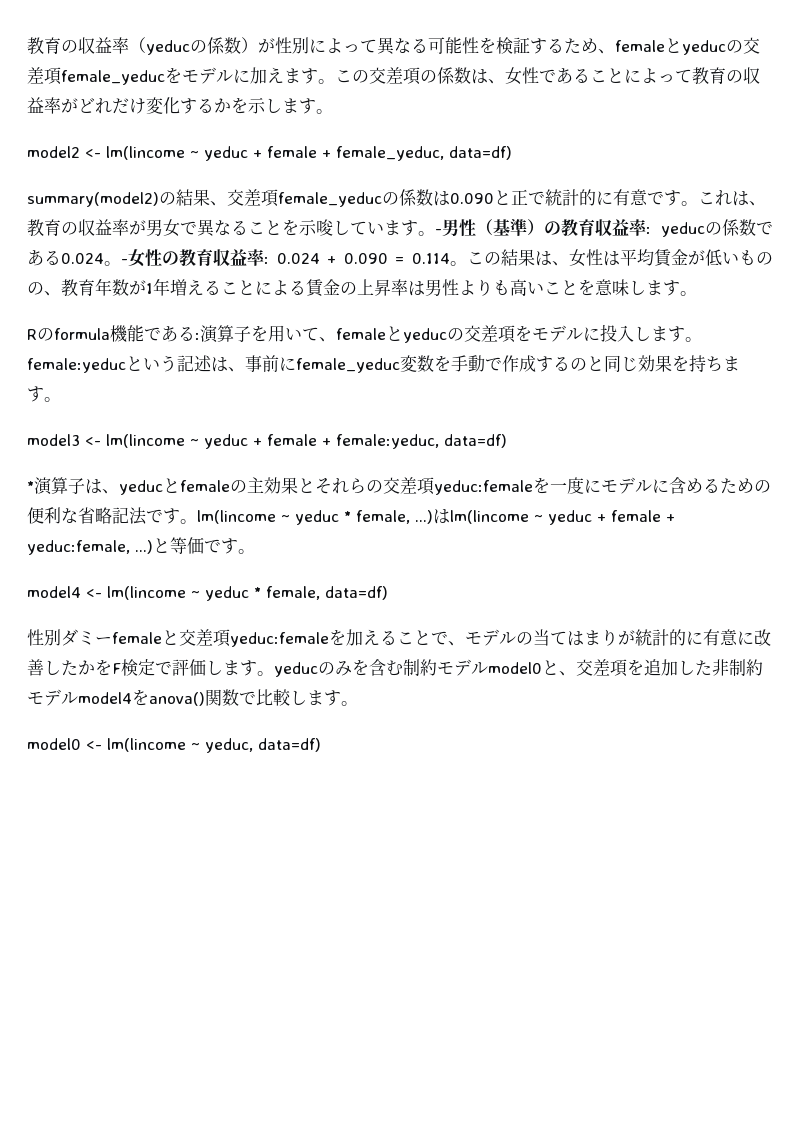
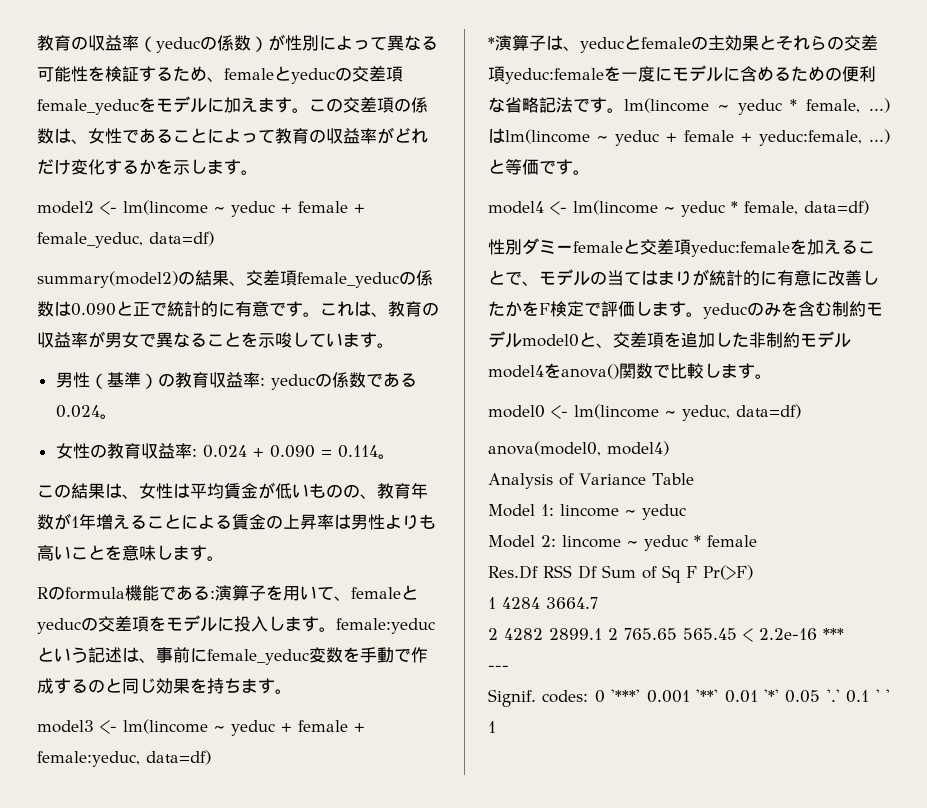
[435,229,442,234] - -> (394, 345) //
[121,259,128,264] - -> (117, 416) //
(468, 263) none -> (395, 456) //
(321, 745) none -> [488,441,669,456] [488,473,694,489] [488,504,686,520] [488,535,757,551] [488,565,753,583] [488,597,598,609] [488,628,844,642] [488,665,509,671] [488,689,891,707] [488,721,496,733] // anova(model0, model4) // Analysis of Variance Table // Model 1: lincome ~ yeduc // Model 2: lincome ~ yeduc * female // Res.Df RSS Df Sum of Sq F Pr(>F) // 1 4284 3664.7 // 2 4282 2899.1 2 765.65 565.45 < 2.2e-16 *** // --- // Signif. codes: 0 '***' 0.001 '**' 0.01 '*' 0.05 '.' 0.1 ' ' 1

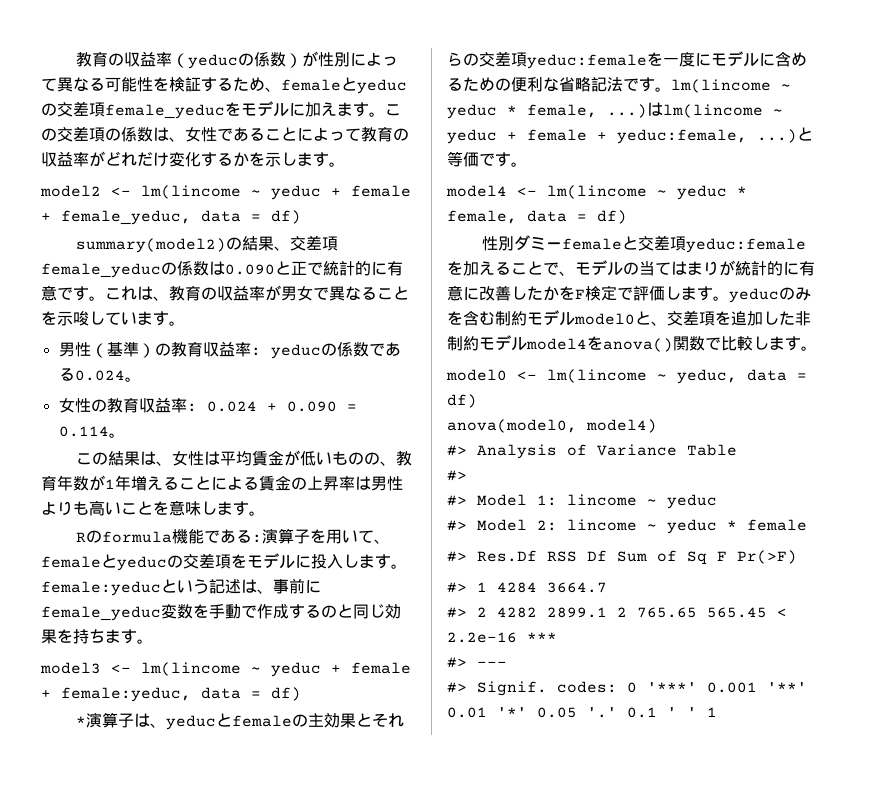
[149,231,214,246] data=df) -> [201,210,301,224] data = df)
[146,750,211,765] data=df) -> [201,687,301,701] data = df)
[804,200,869,215] data=df) -> [527,210,627,224] data = df)
[736,404,801,419] data=df) -> [747,369,807,381] [447,394,477,408] data = df)
(669, 448) none -> [447,445,467,456] #>
(694, 479) none -> [447,470,467,481] [447,495,467,506] #> // #>
(686, 512) none -> [447,520,467,531] #>
(757, 541) none -> [447,551,467,562] #>
(753, 572) none -> [447,582,467,593] #>
(598, 603) none -> [447,607,467,618] #>
(844, 634) none -> [447,657,467,668] #>
(509, 668) none -> [447,682,467,693] #>

